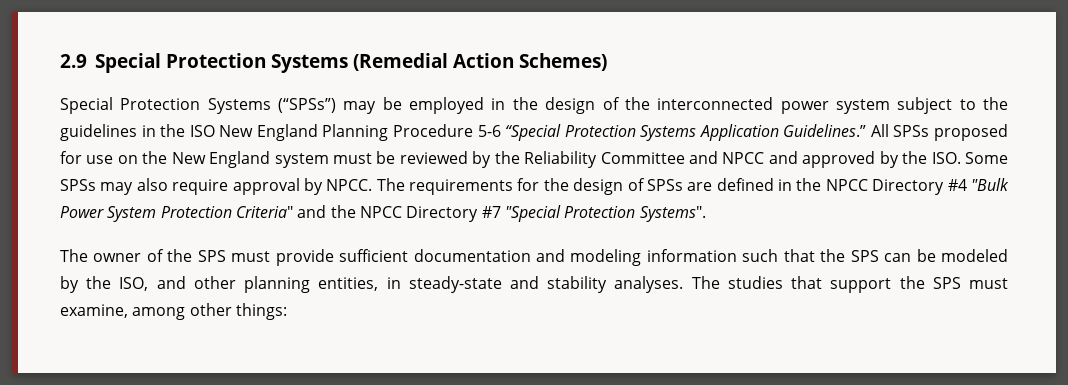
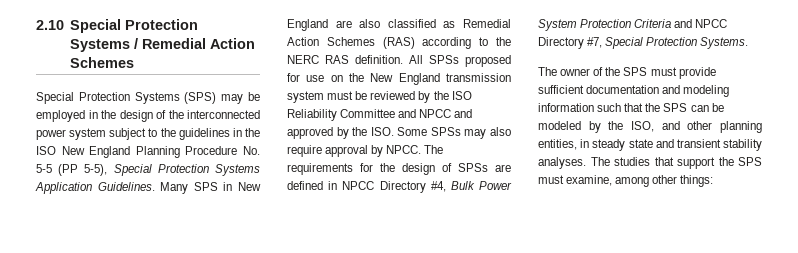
[60,53,607,73] [60,97,337,114] 2.9 Special Protection Systems (Remedial Action Schemes) // Special Protection Systems (“SPSs”) -> [36,19,198,33] [69,38,255,52] [69,57,134,68] [36,92,217,104] 2.10 Special Protection Systems / Remedial Action Schemes // Special Protection Systems (SPS)
[477,124,867,141] 5-6 “Special Protection Systems Application Guidelines.” -> [243,146,260,155] [36,164,260,176] [35,182,261,194] [287,19,511,31] [287,37,511,49] [287,55,403,64] No. 5-5 (PP 5-5), Special Protection Systems Application Guidelines. Many SPS in New England are also classified as Remedial Action Schemes (RAS) according to the NERC RAS definition.
(271, 159) none -> [446,73,511,82] transmission
(520, 157) none -> [451,91,472,100] ISO
[796,178,1010,195] the NPCC Directory #4 "Bulk -> [342,181,475,193] NPCC Directory #4, Bulk
[235,205,706,222] Criteria" and the NPCC Directory #7 "Special Protection Systems". -> [634,19,728,28] [538,37,749,49] Criteria and NPCC Directory #7, Special Protection Systems.
[408,276,539,293] steady-state and -> [592,139,721,151] steady state and transient

